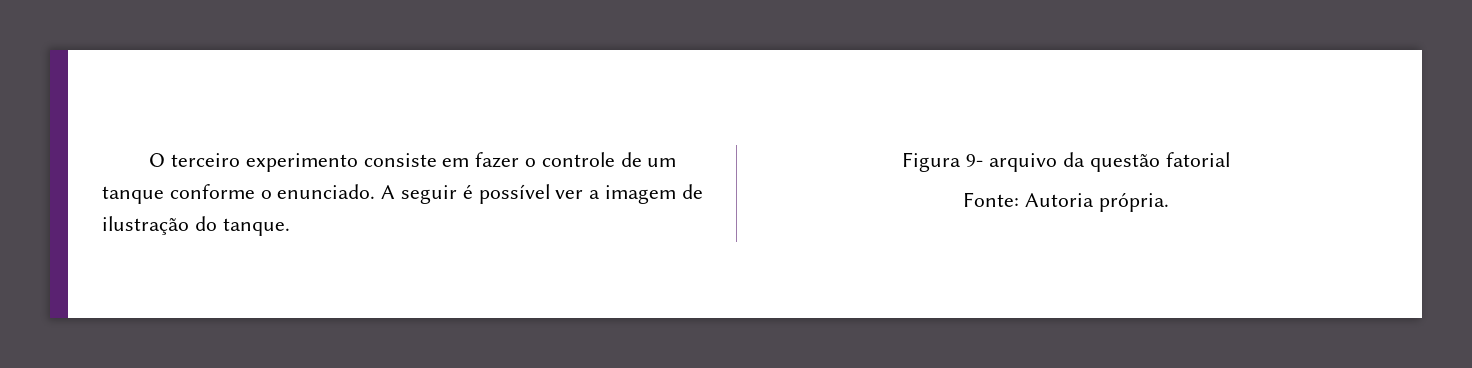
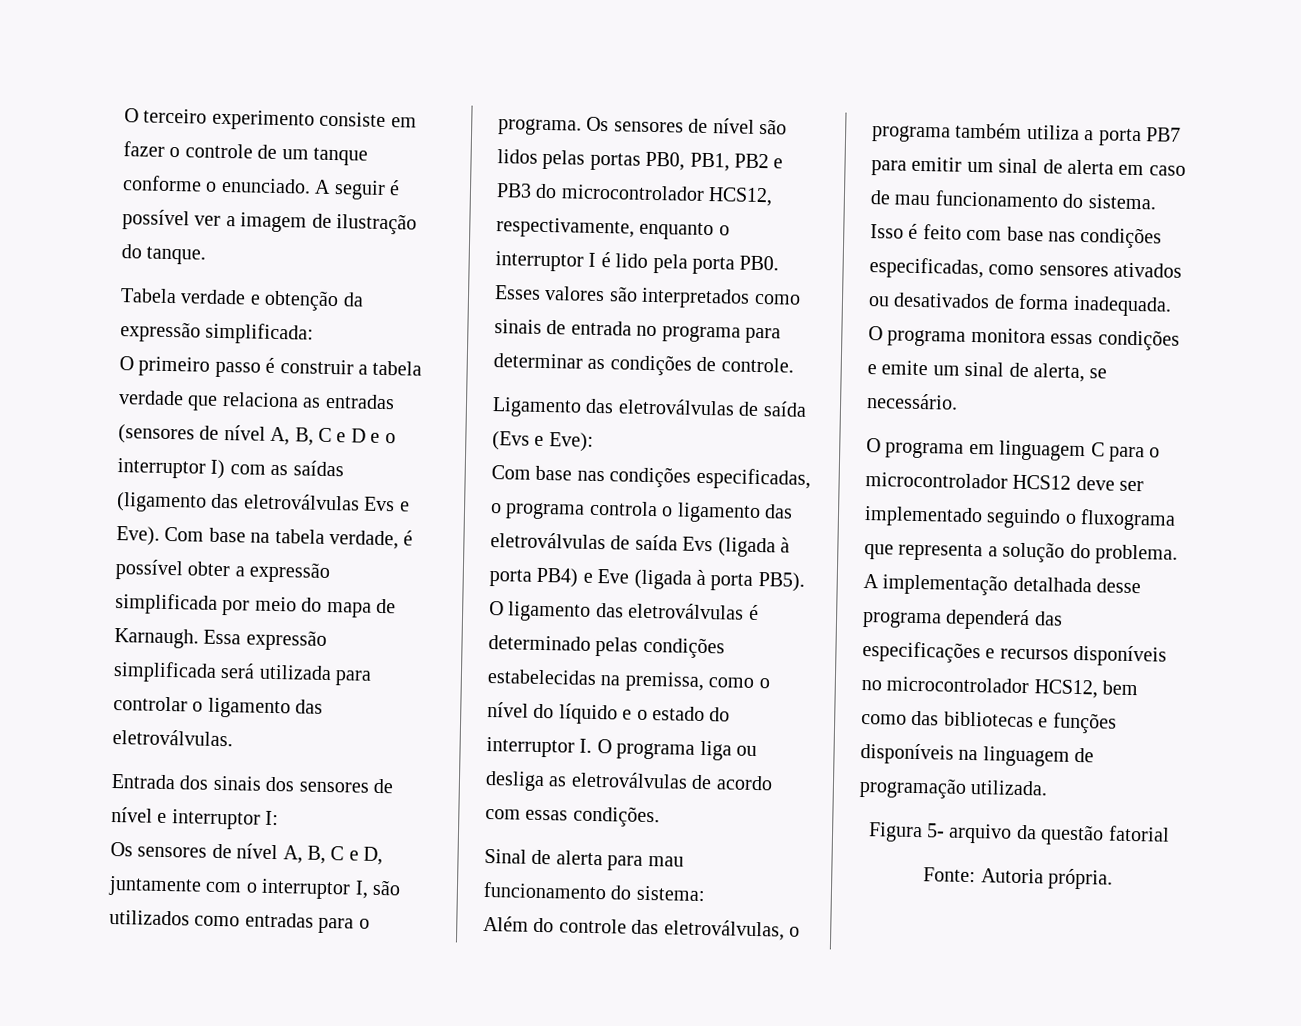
(290, 227) none -> [120,288,364,312] [120,321,315,345] [119,356,423,378] [118,390,395,411] [118,424,396,446] [117,458,344,480] [116,492,410,513] [116,526,414,550] [115,559,332,584] [115,593,396,618] [114,628,327,651] [113,661,373,686] [113,696,324,719] [112,728,233,747] [111,773,393,794] [111,806,280,830] [110,841,384,866] [108,875,401,900] [109,909,370,934] [498,116,787,136] [497,149,784,172] [496,183,774,207] [496,217,730,241] [495,251,780,275] [494,285,801,309] [494,319,781,344] [493,353,794,376] [492,397,807,418] [492,431,594,452] [491,465,811,490] [490,500,793,524] [490,532,790,558] [489,567,805,592] [489,601,759,622] [488,634,725,659] [487,668,770,693] [487,701,731,725] [486,736,757,761] [485,770,773,792] [485,805,660,828] [484,848,684,871] [483,881,706,902] [483,915,800,941] [871,122,1181,147] [871,156,1186,176] [870,190,1157,210] [870,223,1163,249] [869,257,1183,280] [868,292,1172,317] [868,326,1180,351] [867,360,1108,383] [866,393,958,410] [866,438,1161,463] [865,472,1145,492] [864,506,1177,531] [864,541,1178,565] [863,573,1142,596] [862,608,1063,631] [862,640,1168,667] [861,676,1139,699] [861,710,1117,734] [860,742,1095,767] [859,776,1049,799] // Tabela verdade e obtenção da expressão simplificada: // O primeiro passo é construir a tabela verdade que relaciona as entradas (sensores de nível A, B, C e D e o interruptor I) com as saídas (ligamento das eletroválvulas Evs e Eve). Com base na tabela verdade, é possível obter a expressão simplificada por meio do mapa de Karnaugh. Essa expressão simplificada será utilizada para controlar o ligamento das eletroválvulas. // Entrada dos sinais dos sensores de nível e interruptor I: // Os sensores de nível A, B, C e D, juntamente com o interruptor I, são utilizados como entradas para o programa. Os sensores de nível são lidos pelas portas PB0, PB1, PB2 e PB3 do microcontrolador HCS12, respectivamente, enquanto o interruptor I é lido pela porta PB0. Esses valores são interpretados como sinais de entrada no programa para determinar as condições de controle. // Ligamento das eletroválvulas de saída (Evs e Eve): // Com base nas condições especificadas, o programa controla o ligamento das eletroválvulas de saída Evs (ligada à porta PB4) e Eve (ligada à porta PB5). O ligamento das eletroválvulas é determinado pelas condições estabelecidas na premissa, como o nível do líquido e o estado do interruptor I. O programa liga ou desliga as eletroválvulas de acordo com essas condições. // Sinal de alerta para mau funcionamento do sistema: // Além do controle das eletroválvulas, o programa também utiliza a porta PB7 para emitir um sinal de alerta em caso de mau funcionamento do sistema. Isso é feito com base nas condições especificadas, como sensores ativados ou desativados de forma inadequada. O programa monitora essas condições e emite um sinal de alerta, se necessário. // O programa em linguagem C para o microcontrolador HCS12 deve ser implementado seguindo o fluxograma que representa a solução do problema. A implementação detalhada desse programa dependerá das especificações e recursos disponíveis no microcontrolador HCS12, bem como das bibliotecas e funções disponíveis na linguagem de programação utilizada.
[966,154,984,167] 9- -> [925,823,945,838] 5-

